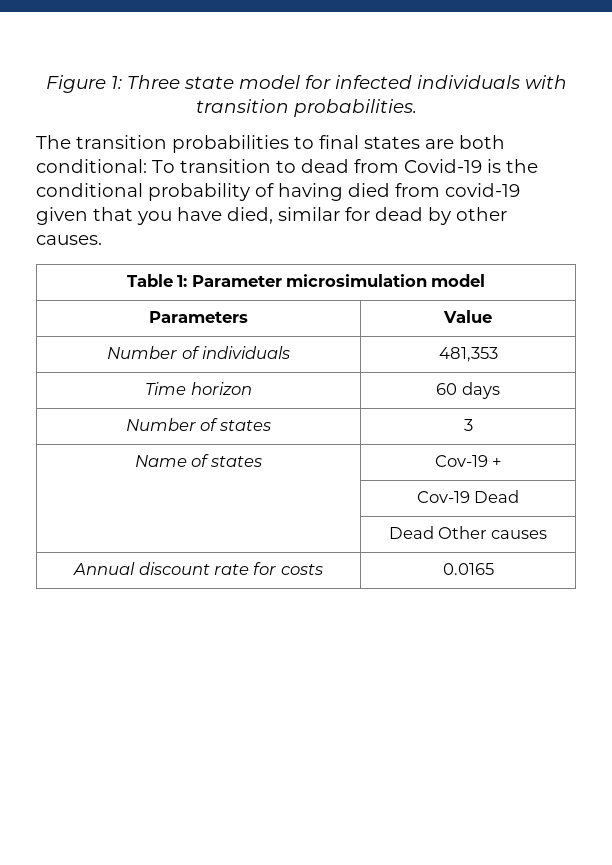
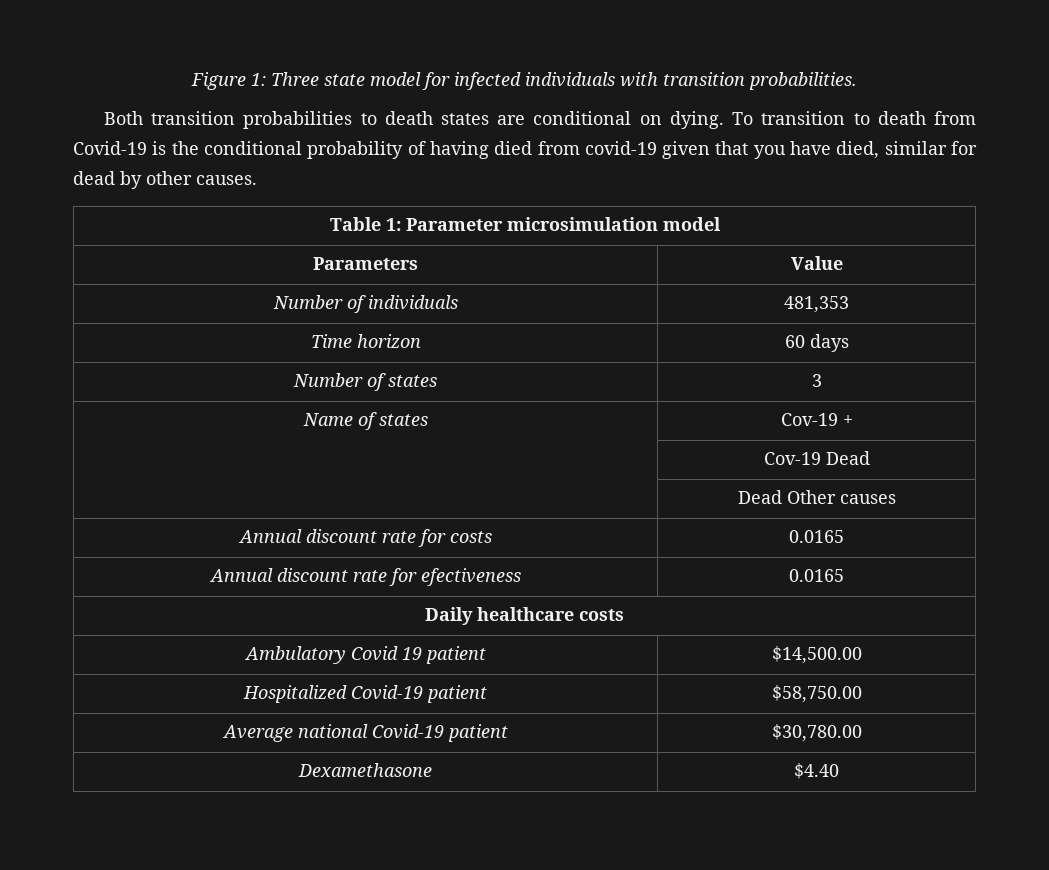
[36,135,71,149] The -> [103,111,143,125] Both
[319,135,359,149] final -> [384,111,433,125] death
[459,135,505,149] [36,159,147,173] both conditional: -> [533,111,724,129] conditional on dying.
[301,159,349,173] dead -> [877,111,926,125] death
(494, 569) none -> [208,568,521,586] [789,569,844,582] [425,607,624,625] [243,646,486,664] [771,646,862,664] [243,685,487,703] [771,685,862,703] [221,724,508,742] [771,724,862,742] [298,763,432,777] [794,763,839,779] // Annual discount rate for efectiveness | 0.0165 // Daily healthcare costs // Ambulatory Covid 19 patient | $14,500.00 // Hospitalized Covid-19 patient | $58,750.00 // Average national Covid-19 patient | $30,780.00 // Dexamethasone | $4.40

